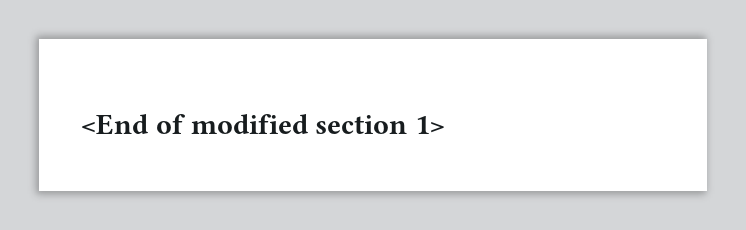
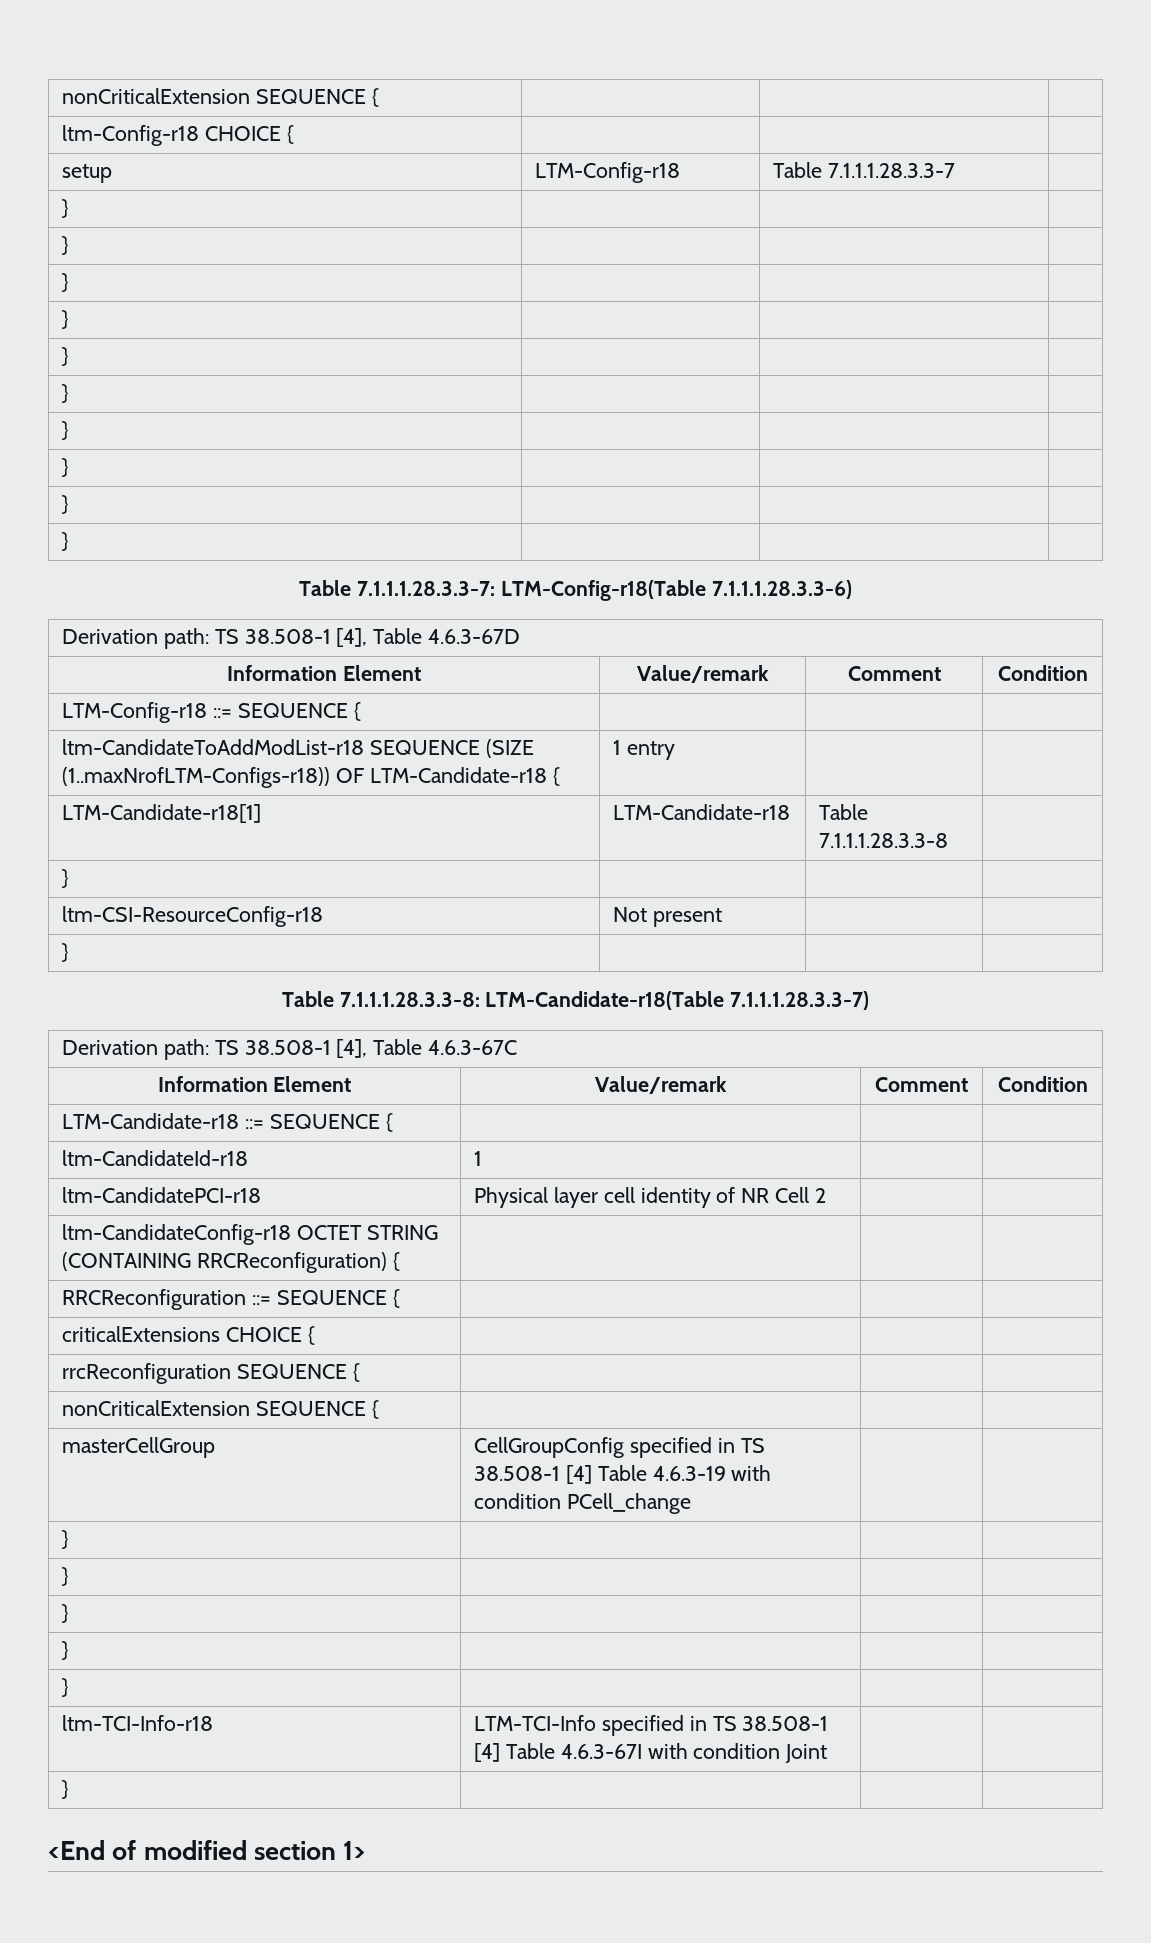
(81, 124) none -> [62,88,379,107] [62,125,294,146] [62,164,113,183] [535,162,681,183] [773,162,955,178] [62,199,70,218] [62,236,70,255] [62,273,70,292] [62,310,70,329] [62,347,70,366] [62,384,70,403] [62,421,70,440] [62,458,70,477] [62,495,70,514] [62,532,70,551] [299,580,852,601] [62,628,521,649] [227,665,421,681] [637,665,770,683] [847,666,941,681] [997,665,1088,681] [62,702,361,723] [62,739,534,758] [62,767,560,788] [613,740,676,760] [62,804,262,823] [613,804,791,820] [819,804,869,820] [819,833,949,848] [62,869,70,888] [62,906,324,927] [613,907,723,927] [62,943,70,962] [281,991,870,1010] [62,1039,518,1060] [157,1076,352,1092] [595,1076,728,1094] [875,1077,968,1092] [997,1076,1088,1092] [62,1113,393,1132] [62,1150,249,1166] [474,1151,483,1166] [62,1187,262,1203] [474,1187,826,1208] [62,1224,438,1245] [62,1252,400,1273] [62,1289,400,1310] [62,1326,315,1345] [62,1363,360,1384] [62,1400,379,1419] [62,1437,216,1458] [474,1437,765,1458] [474,1465,772,1484] [474,1493,692,1514] [62,1530,70,1549] [62,1567,70,1586] [62,1604,70,1623] [62,1641,70,1660] [62,1678,70,1697] [62,1715,214,1731] [474,1715,829,1736] [474,1743,828,1763] [62,1780,70,1799] nonCriticalExtension SEQUENCE { | | | // ltm-Config-r18 CHOICE { | | | // setup | LTM-Config-r18 | Table 7.1.1.1.28.3.3-7 | // } | | | // } | | | // } | | | // } | | | // } | | | // } | | | // } | | | // } | | | // } | | | // } | | | // Table 7.1.1.1.28.3.3-7: LTM-Config-r18(Table 7.1.1.1.28.3.3-6) // Derivation path: TS 38.508-1 [4], Table 4.6.3-67D // Information Element | Value/remark | Comment | Condition // LTM-Config-r18 ::= SEQUENCE { | | | // ltm-CandidateToAddModList-r18 SEQUENCE (SIZE (1..maxNrofLTM-Configs-r18)) OF LTM-Candidate-r18 { | 1 entry | | // LTM-Candidate-r18[1] | LTM-Candidate-r18 | Table 7.1.1.1.28.3.3-8 | // } | | | // ltm-CSI-ResourceConfig-r18 | Not present | | // } | | | // Table 7.1.1.1.28.3.3-8: LTM-Candidate-r18(Table 7.1.1.1.28.3.3-7) // Derivation path: TS 38.508-1 [4], Table 4.6.3-67C // Information Element | Value/remark | Comment | Condition // LTM-Candidate-r18 ::= SEQUENCE { | | | // ltm-CandidateId-r18 | 1 | | // ltm-CandidatePCI-r18 | Physical layer cell identity of NR Cell 2 | | // ltm-CandidateConfig-r18 OCTET STRING (CONTAINING RRCReconfiguration) { | | | // RRCReconfiguration ::= SEQUENCE { | | | // criticalExtensions CHOICE { | | | // rrcReconfiguration SEQUENCE { | | | // nonCriticalExtension SEQUENCE { | | | // masterCellGroup | CellGroupConfig specified in TS 38.508-1 [4] Table 4.6.3-19 with condition PCell_change | | // } | | | // } | | | // } | | | // } | | | // } | | | // ltm-TCI-Info-r18 | LTM-TCI-Info specified in TS 38.508-1 [4] Table 4.6.3-67I with condition Joint | | // } | | | //

